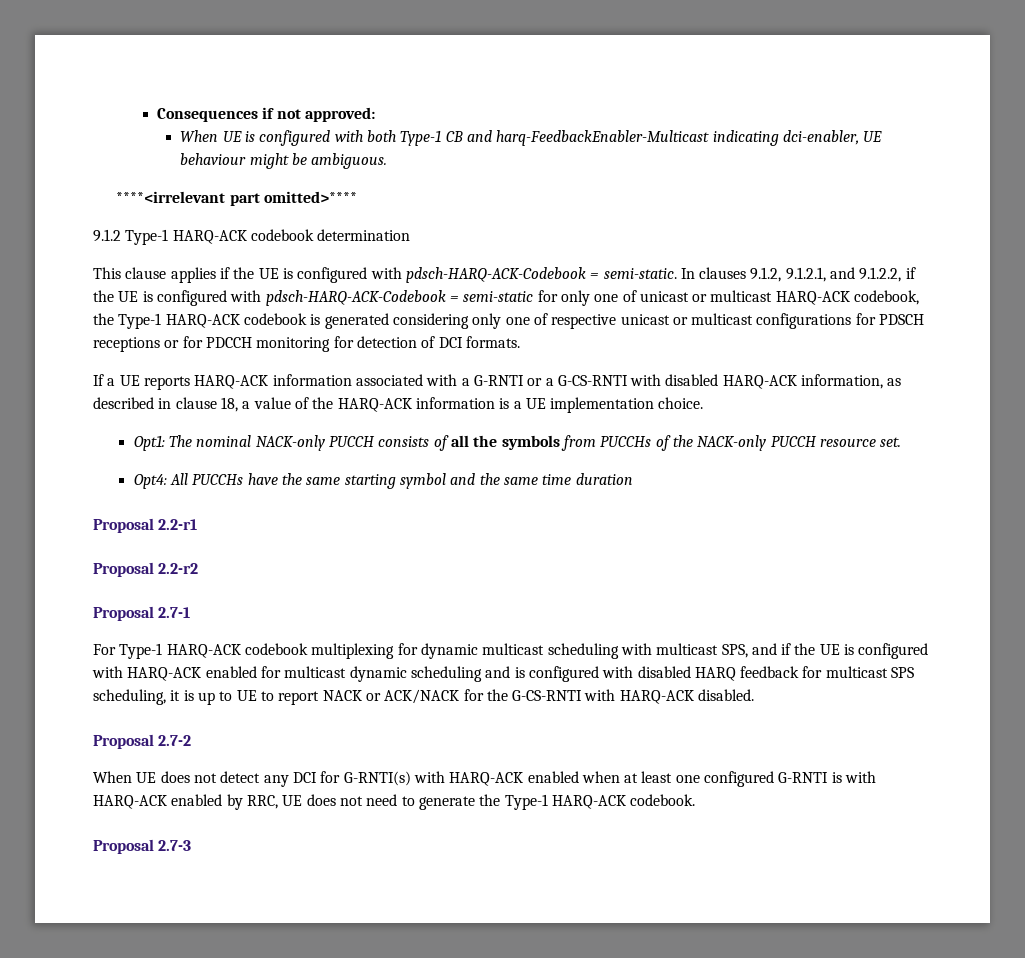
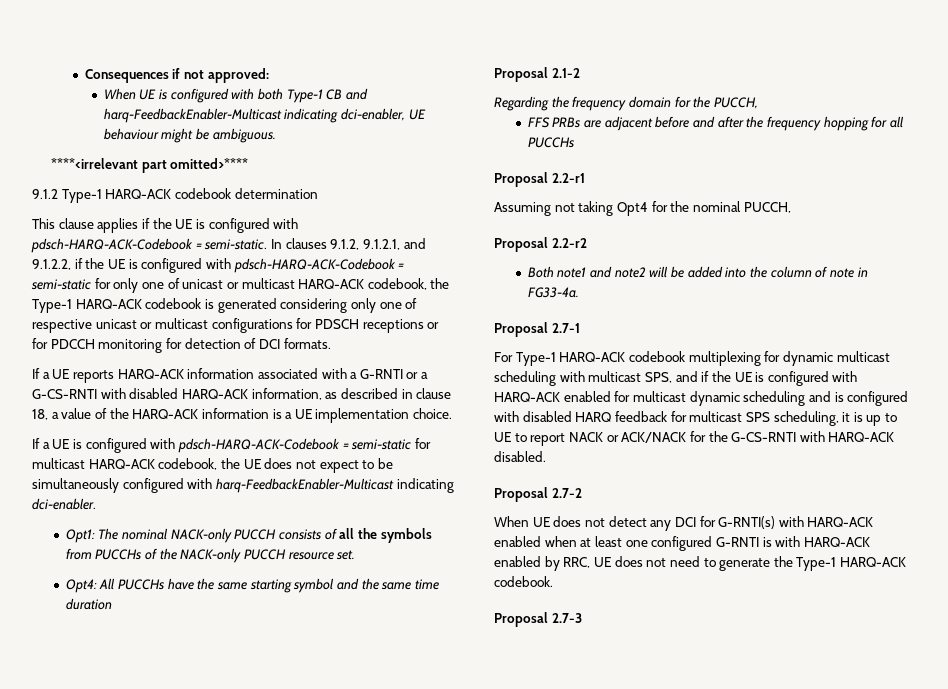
(704, 403) none -> [32,438,431,453] [32,458,393,473] [32,478,454,493] [32,498,96,510] // If a UE is configured with pdsch-HARQ-ACK-Codebook = semi-static for multicast HARQ-ACK codebook, the UE does not expect to be simultaneously configured with harq-FeedbackEnabler-Multicast indicating dci-enabler.
[158,519,198,530] [93,562,199,577] 2.2-r1 // Proposal 2.2-r2 -> [551,68,580,78] [494,96,758,111] [527,116,904,131] [527,137,574,148] [494,172,585,187] [494,201,791,216] [494,237,587,252] [527,266,868,278] [527,287,579,298] 2.1-2 // Regarding the frequency domain for the PUCCH, // FFS PRBs are adjacent before and after the frequency hopping for all PUCCHs // Proposal 2.2-r1 // Assuming not taking Opt4 for the nominal PUCCH, // Proposal 2.2-r2 // Both note1 and note2 will be added into the column of note in FG33-4a.

